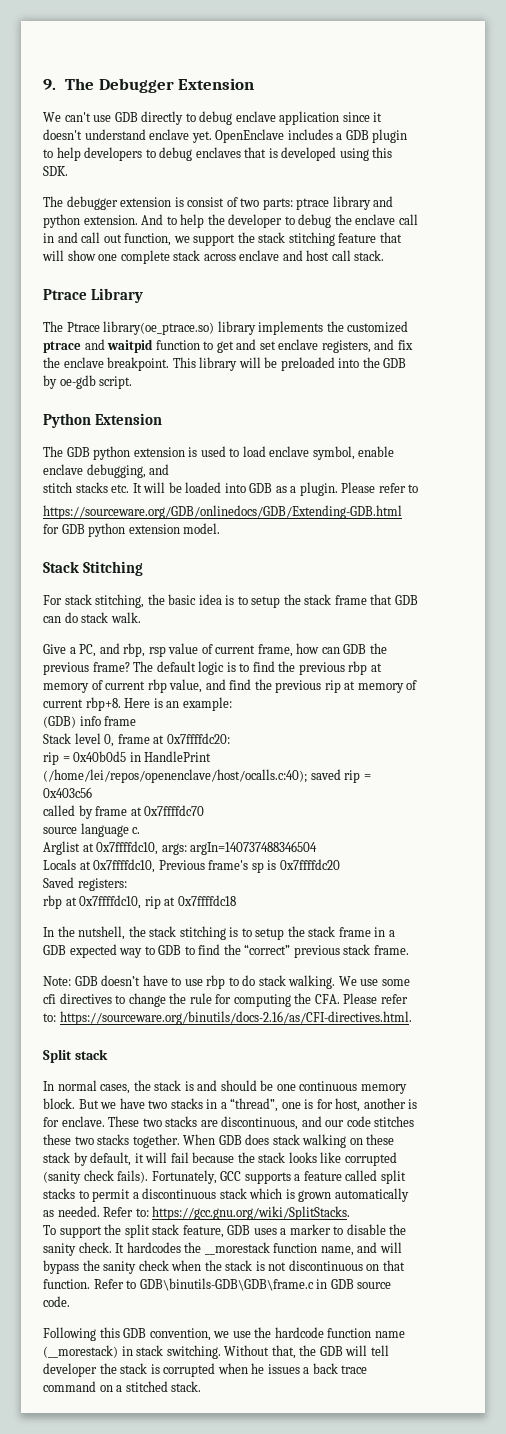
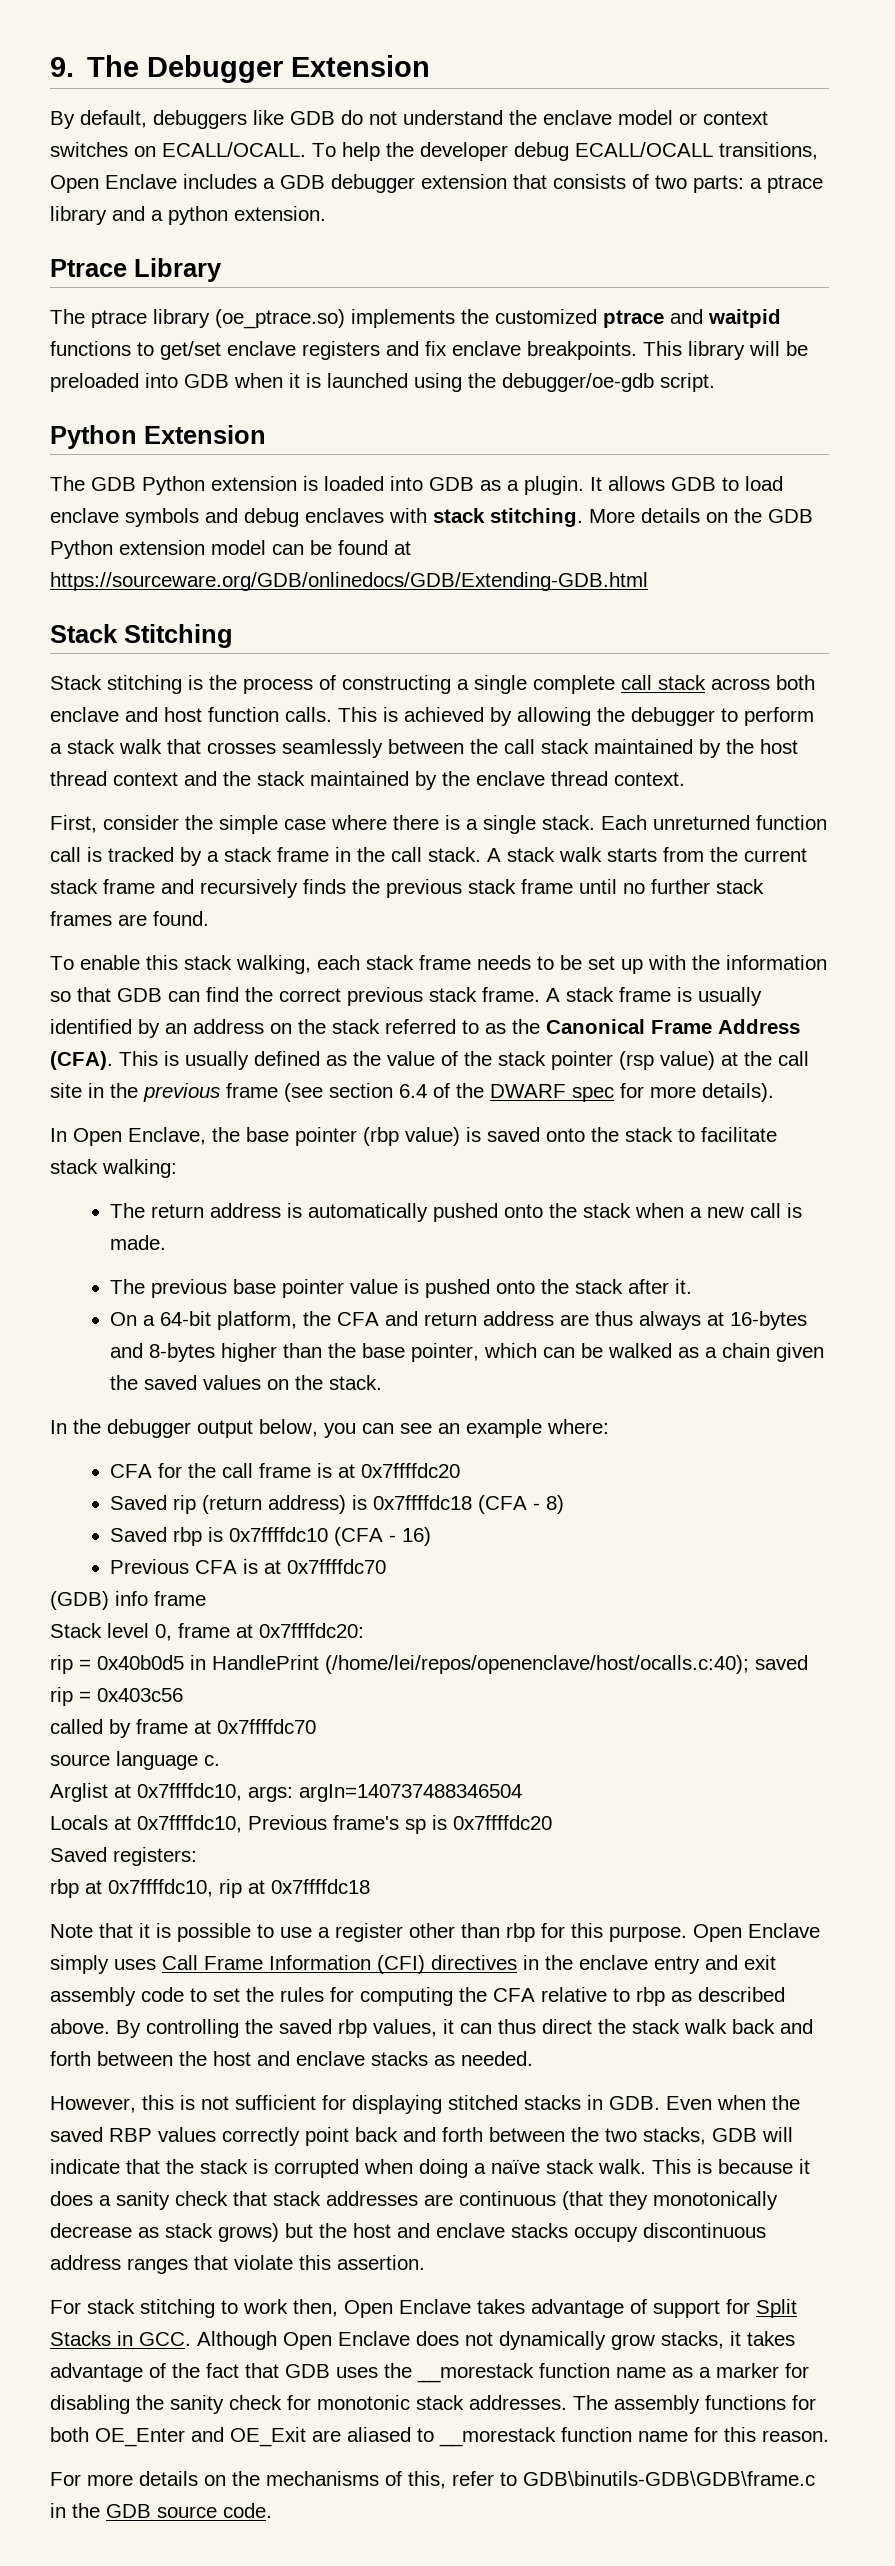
[43,111,383,125] [43,129,408,143] [43,147,393,161] [43,166,68,176] [43,196,225,210] We can't use GDB directly to debug enclave application since it doesn't understand enclave yet. OpenEnclave includes a GDB plugin to help developers to debug enclaves that is developed using this SDK. // The debugger extension is consist -> [50,110,768,129] [50,142,818,161] [50,174,626,193] By default, debuggers like GDB do not understand the enclave model or context switches on ECALL/OCALL. To help the developer debug ECALL/OCALL transitions, Open Enclave includes a GDB debugger extension that consists
(293, 204) none -> [750,178,762,189] a
(394, 201) none -> [151,210,163,221] a
[141,214,418,228] [43,232,402,246] [42,250,385,264] And to help the developer to debug the enclave call in and call out function, we support the stack stitching feature that will show one complete stack across enclave and host call stack. -> (326, 213) none
[66,321,256,335] Ptrace library(oe_ptrace.so) library -> [91,309,345,329] ptrace library (oe_ptrace.so)
[155,339,413,353] [43,357,170,371] function to get and set enclave registers, and fix the enclave breakpoint. -> [50,341,637,360] functions to get/set enclave registers and fix enclave breakpoints.
[362,357,407,368] [43,375,96,389] the GDB by oe-gdb -> [184,373,654,392] GDB when it is launched using the debugger/oe-gdb
[93,446,395,460] [43,464,170,478] [43,482,182,493] python extension is used to load enclave symbol, enable enclave debugging, and // stitch stacks etc. It will be -> [142,476,318,495] Python extension is
[341,482,419,493] [43,505,402,519] [43,523,221,537] [43,561,144,576] [43,594,418,608] [43,612,141,623] [43,643,387,657] [43,661,382,675] [43,679,418,693] [43,697,232,711] Please refer to // https://sourceware.org/GDB/onlinedocs/GDB/Extending-GDB.html for GDB python extension model. // Stack Stitching // For stack stitching, the basic idea is to setup the stack frame that GDB can do stack walk. // Give a PC, and rbp, rsp value of current frame, how can GDB the previous frame? The default logic is to find the previous rbp at memory of current rbp value, and find the previous rip at memory of current rbp+8. Here is an example: -> [590,476,783,491] [50,508,813,527] [50,540,411,559] [50,572,648,591] [50,624,233,648] [50,675,815,694] [50,707,814,726] [50,739,798,758] [50,771,685,790] [50,815,827,834] [50,847,807,866] [50,879,764,898] [50,911,209,926] [50,955,827,974] [50,987,762,1006] [50,1019,800,1038] [50,1051,809,1070] [50,1083,774,1102] [50,1127,777,1146] [50,1159,177,1178] [109,1203,802,1222] [109,1235,166,1250] [109,1279,692,1298] [109,1311,807,1330] [109,1343,824,1362] [109,1375,382,1390] [50,1419,609,1438] [109,1463,460,1478] [109,1495,564,1514] [109,1527,431,1546] [109,1559,386,1574] It allows GDB to load enclave symbols and debug enclaves with stack stitching. More details on the GDB Python extension model can be found at https://sourceware.org/GDB/onlinedocs/GDB/Extending-GDB.html // Stack Stitching // Stack stitching is the process of constructing a single complete call stack across both enclave and host function calls. This is achieved by allowing the debugger to perform a stack walk that crosses seamlessly between the call stack maintained by the host thread context and the stack maintained by the enclave thread context. // First, consider the simple case where there is a single stack. Each unreturned function call is tracked by a stack frame in the call stack. A stack walk starts from the current stack frame and recursively finds the previous stack frame until no further stack frames are found. // To enable this stack walking, each stack frame needs to be set up with the information so that GDB can find the correct previous stack frame. A stack frame is usually identified by an address on the stack referred to as the Canonical Frame Address (CFA). This is usually defined as the value of the stack pointer (rsp value) at the call site in the previous frame (see section 6.4 of the DWARF spec for more details). // In Open Enclave, the base pointer (rbp value) is saved onto the stack to facilitate stack walking: // The return address is automatically pushed onto the stack when a new call is made. // The previous base pointer value is pushed onto the stack after it. // On a 64-bit platform, the CFA and return address are thus always at 16-bytes and 8-bytes higher than the base pointer, which can be walked as a chain given the saved values on the stack. // In the debugger output below, you can see an example where: // CFA for the call frame is at 0x7ffffdc20 // Saved rip (return address) is 0x7ffffdc18 (CFA - 8) // Saved rbp is 0x7ffffdc10 (CFA - 16) // Previous CFA is at 0x7ffffdc70
[43,926,395,940] [43,944,409,958] [43,975,410,989] [43,993,408,1007] [43,1011,412,1025] [43,1049,108,1063] [43,1080,407,1094] [43,1098,418,1112] [43,1116,415,1130] [43,1134,395,1148] [43,1152,397,1166] [43,1170,406,1184] [43,1188,409,1202] [43,1206,351,1220] [43,1224,407,1238] [43,1242,402,1256] [43,1260,405,1274] [43,1278,392,1291] [43,1296,70,1307] [43,1327,405,1341] [43,1345,389,1359] [43,1363,97,1377] In the nutshell, the stack stitching is to setup the stack frame in a GDB expected way to GDB to find the “correct” previous stack frame. // Note: GDB doesn’t have to use rbp to do stack walking. We use some cfi directives to change the rule for computing the CFA. Please refer to: https://sourceware.org/binutils/docs-2.16/as/CFI-directives.html. // Split stack // In normal cases, the stack is and should be one continuous memory block. But we have two stacks in a “thread”, one is for host, another is for enclave. These two stacks are discontinuous, and our code stitches these two stacks together. When GDB does stack walking on these stack by default, it will fail because the stack looks like corrupted (sanity check fails). Fortunately, GCC supports a feature called split stacks to permit a discontinuous stack which is grown automatically as needed. Refer to: https://gcc.gnu.org/wiki/SplitStacks. // To support the split stack feature, GDB uses a marker to disable the sanity check. It hardcodes the __morestack function name, and will bypass the sanity check when the stack is not discontinuous on that function. Refer to GDB\binutils-GDB\GDB\frame.c in GDB source code. // Following this GDB convention, we use the hardcode function name (__morestack) in stack switching. Without that, the GDB will tell developer -> [50,1923,820,1942] [50,1955,776,1974] [50,1987,785,2006] [50,2019,813,2038] [50,2051,533,2066] [50,2095,800,2114] [50,2127,793,2146] [50,2159,160,2174] Note that it is possible to use a register other than rbp for this purpose. Open Enclave simply uses Call Frame Information (CFI) directives in the enclave entry and exit assembly code to set the rules for computing the CFA relative to rbp as described above. By controlling the saved rbp values, it can thus direct the stack walk back and forth between the host and enclave stacks as needed. // However, this is not sufficient for displaying stitched stacks in GDB. Even when the saved RBP values correctly point back and forth between the two stacks, GDB will indicate that
[251,1363,368,1374] [43,1381,202,1392] he issues a back trace command on a stitched stack. -> [419,2159,810,2178] [50,2191,778,2210] [50,2223,766,2242] [50,2255,425,2274] [50,2299,797,2318] [50,2331,795,2350] [50,2363,809,2383] [50,2395,816,2414] [50,2427,829,2447] [50,2471,815,2489] [50,2503,272,2518] doing a naïve stack walk. This is because it does a sanity check that stack addresses are continuous (that they monotonically decrease as stack grows) but the host and enclave stacks occupy discontinuous address ranges that violate this assertion. // For stack stitching to work then, Open Enclave takes advantage of support for Split Stacks in GCC. Although Open Enclave does not dynamically grow stacks, it takes advantage of the fact that GDB uses the __morestack function name as a marker for disabling the sanity check for monotonic stack addresses. The assembly functions for both OE_Enter and OE_Exit are aliased to __morestack function name for this reason. // For more details on the mechanisms of this, refer to GDB\binutils-GDB\GDB\frame.c in the GDB source code.

